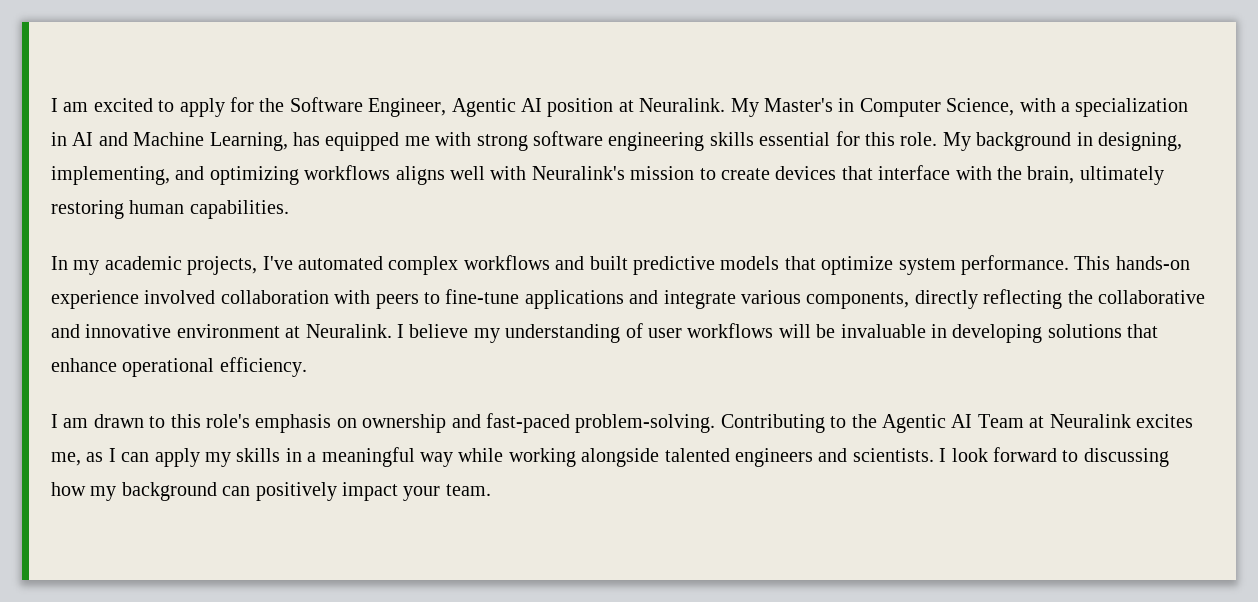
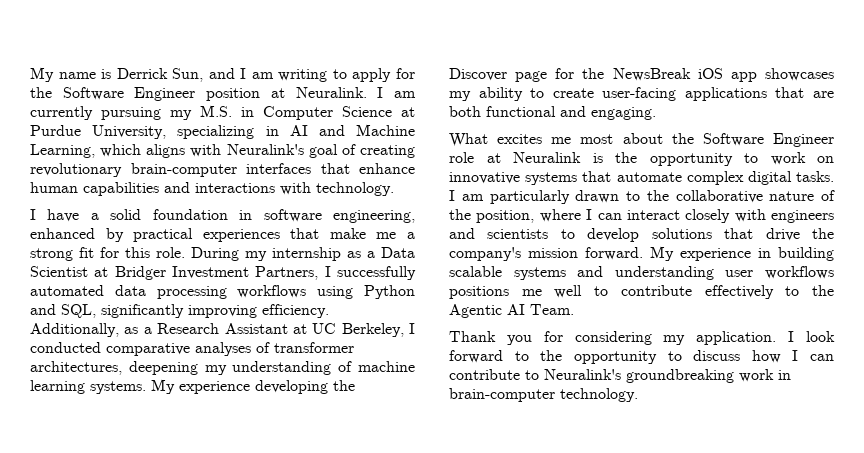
[51,98,153,112] I am excited -> [30,67,328,82] My name is Derrick Sun, and I am writing
[368,98,1189,117] Engineer, Agentic AI position at Neuralink. My Master's in Computer Science, with a specialization -> [134,87,417,101] [30,105,415,120] [30,125,255,139] Engineer position at Neuralink. I am currently pursuing my M.S. in Computer Science at Purdue University, specializing
[293,131,1182,151] [51,165,1164,185] [51,200,289,219] [51,255,1190,275] [51,289,1205,309] [51,323,1159,343] [51,357,307,377] [51,413,1193,433] [51,447,1169,467] [51,482,491,501] has equipped me with strong software engineering skills essential for this role. My background in designing, implementing, and optimizing workflows aligns well with Neuralink's mission to create devices that interface with the brain, ultimately restoring human capabilities. // In my academic projects, I've automated complex workflows and built predictive models that optimize system performance. This hands-on experience involved collaboration with peers to fine-tune applications and integrate various components, directly reflecting the collaborative and innovative environment at Neuralink. I believe my understanding of user workflows will be invaluable in developing solutions that enhance operational efficiency. // I am drawn to this role's emphasis on ownership and fast-paced problem-solving. Contributing to the Agentic AI Team at Neuralink excites me, as I can apply my skills in a meaningful way while working alongside talented engineers and scientists. I look forward to discussing how my background can positively impact your team. -> [100,144,416,158] [30,163,415,177] [30,182,394,196] [30,209,415,223] [30,228,415,242] [30,247,415,261] [30,266,416,280] [30,285,415,299] [30,304,329,318] [30,323,415,337] [30,342,354,356] [30,361,416,375] [30,379,355,394] [449,68,834,82] [449,87,834,101] [449,106,656,120] [449,133,834,147] [449,152,834,166] [449,171,834,185] [449,190,835,204] [449,209,834,223] [449,228,834,242] [449,246,834,261] [449,266,834,280] [449,285,834,299] [449,304,574,318] [449,331,835,345] [449,350,834,364] [449,369,791,383] [449,388,638,402] which aligns with Neuralink's goal of creating revolutionary brain-computer interfaces that enhance human capabilities and interactions with technology. // I have a solid foundation in software engineering, enhanced by practical experiences that make me a strong fit for this role. During my internship as a Data Scientist at Bridger Investment Partners, I successfully automated data processing workflows using Python and SQL, significantly improving efficiency. Additionally, as a Research Assistant at UC Berkeley, I conducted comparative analyses of transformer architectures, deepening my understanding of machine learning systems. My experience developing the Discover page for the NewsBreak iOS app showcases my ability to create user-facing applications that are both functional and engaging. // What excites me most about the Software Engineer role at Neuralink is the opportunity to work on innovative systems that automate complex digital tasks. I am particularly drawn to the collaborative nature of the position, where I can interact closely with engineers and scientists to develop solutions that drive the company's mission forward. My experience in building scalable systems and understanding user workflows positions me well to contribute effectively to the Agentic AI Team. // Thank you for considering my application. I look forward to the opportunity to discuss how I can contribute to Neuralink's groundbreaking work in brain-computer technology.

